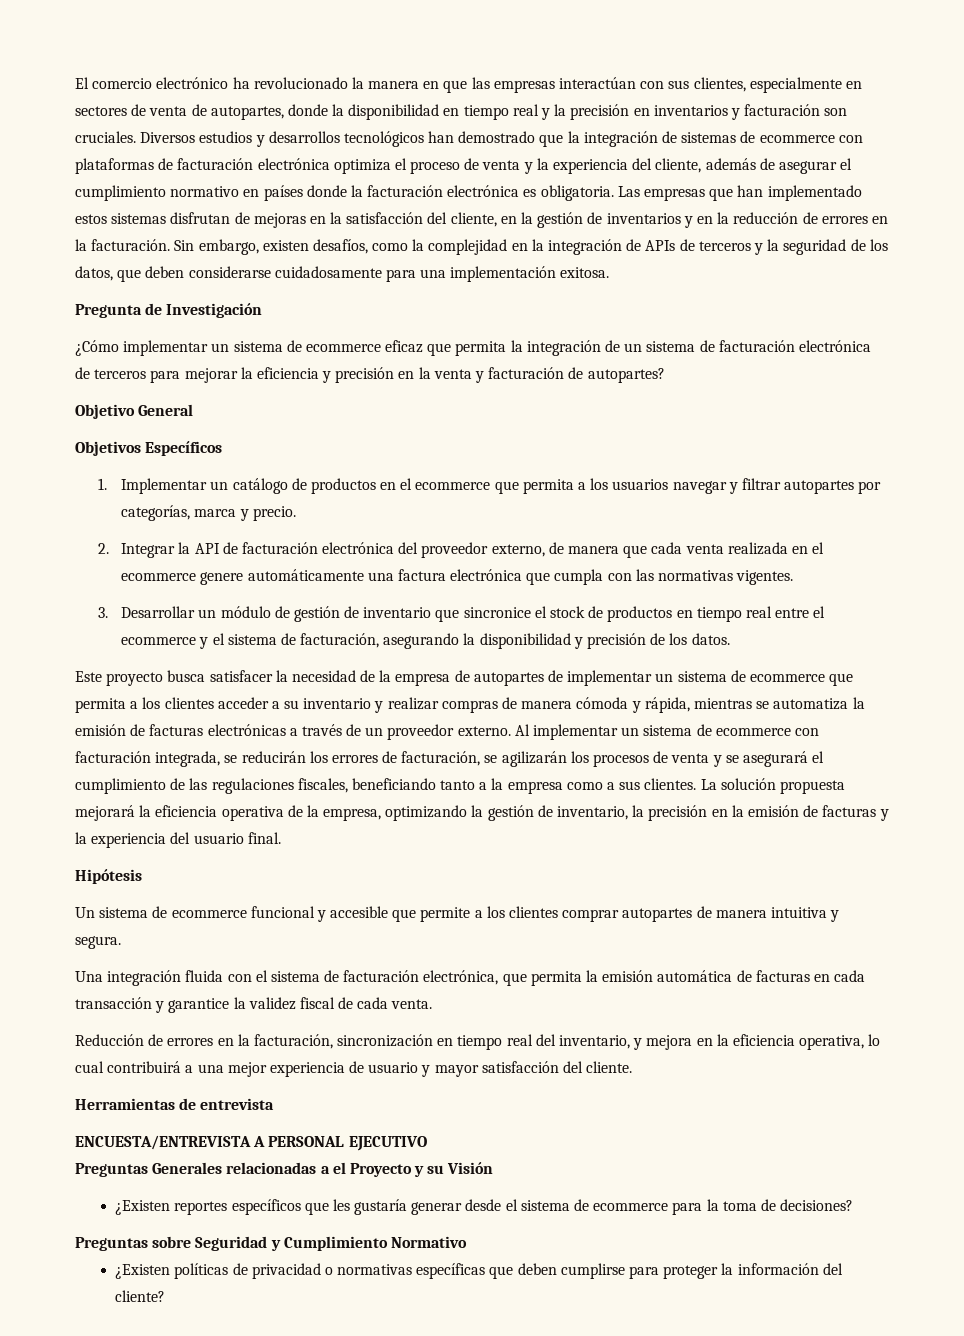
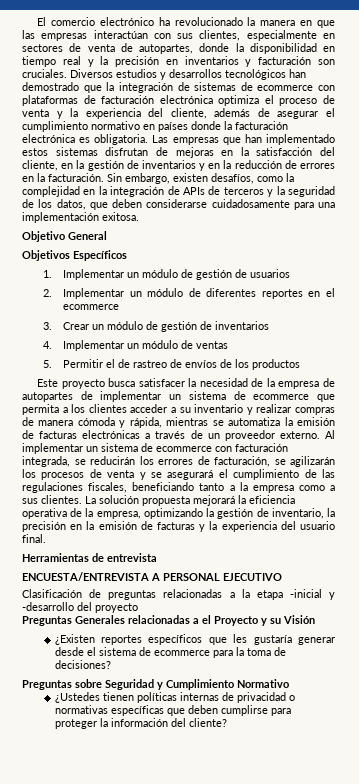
[75,303,263,318] [75,340,871,356] [75,367,665,383] // Pregunta de Investigación // ¿Cómo implementar un sistema de ecommerce eficaz que permita la integración de un sistema de facturación electrónica de terceros para mejorar la eficiencia y precisión en la venta y facturación de autopartes? -> (139, 216) none
[232,478,882,494] [121,505,296,521] [98,542,825,558] [121,569,794,585] [98,606,826,622] [121,633,730,649] catálogo de productos en el ecommerce que permita a los usuarios navegar y filtrar autopartes por categorías, marca y precio. // 2. Integrar la API de facturación electrónica del proveedor externo, de manera que cada venta realizada en el ecommerce genere automáticamente una factura electrónica que cumpla con las normativas vigentes. // 3. Desarrollar un módulo de gestión de inventario que sincronice el stock de productos en tiempo real entre el ecommerce y el sistema de facturación, asegurando la disponibilidad y precisión de los datos. -> [142,269,291,280] [42,288,335,299] [63,304,120,310] [42,321,270,332] [42,340,229,351] [42,359,301,370] módulo de gestión de usuarios // 2. Implementar un módulo de diferentes reportes en el ecommerce // 3. Crear un módulo de gestión de inventarios // 4. Implementar un módulo de ventas // 5. Permitir el de rastreo de envíos de los productos
[75,869,142,884] [75,906,840,922] [75,936,121,949] [75,970,866,986] [75,997,433,1013] [75,1034,881,1050] [75,1061,633,1077] // Hipótesis // Un sistema de ecommerce funcional y accesible que permite a los clientes comprar autopartes de manera intuitiva y segura. // Una integración fluida con el sistema de facturación electrónica, que permita la emisión automática de facturas en cada transacción y garantice la validez fiscal de cada venta. // Reducción de errores en la facturación, sincronización en tiempo real del inventario, y mejora en la eficiencia operativa, lo cual contribuirá a una mejor experiencia de usuario y mayor satisfacción del cliente. -> (46, 538) none
(427, 1143) none -> [22,589,335,600] [22,602,138,613] // Clasificación de preguntas relacionadas a la etapa -inicial y -desarrollo del proyecto
[115,1263,229,1279] ¿Existen políticas -> [54,692,219,703] ¿Ustedes tienen políticas internas

